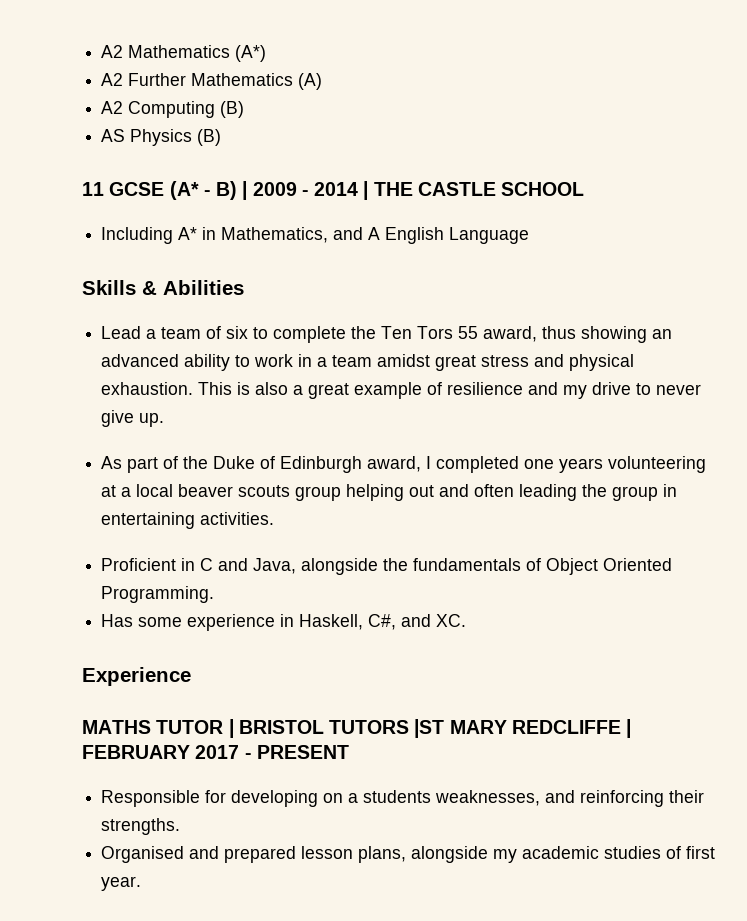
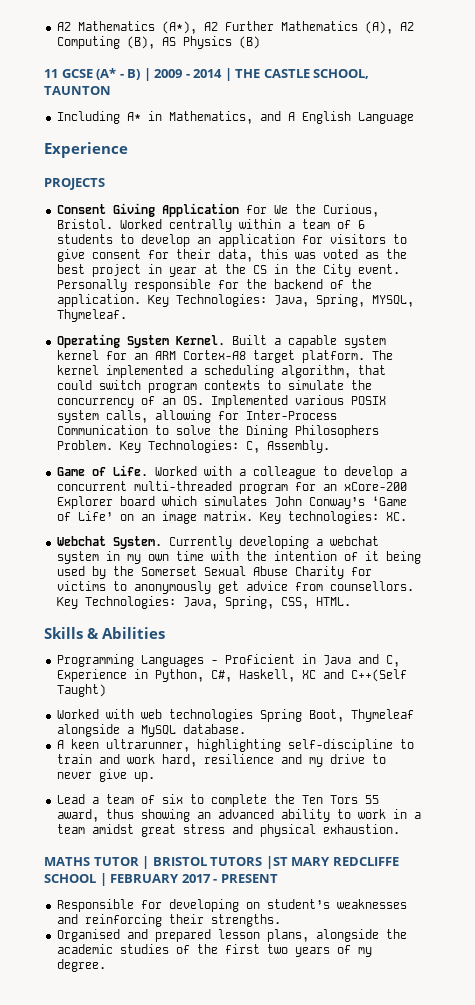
[235,45,267,62] (A*) // -> [161,21,197,34] (A*),
[298,73,323,90] (A) // -> [364,21,393,34] (A),
[220,101,245,118] (B) // -> [126,36,155,49] (B),
[501,182,585,196] SCHOOL -> [313,69,370,79] [44,86,111,95] SCHOOL, TAUNTON
[82,280,244,295] Skills & Abilities -> [44,142,128,158] [44,178,105,190] [56,203,379,217] [56,219,365,232] [56,234,407,247] [56,249,407,262] [56,264,400,277] [56,279,372,292] [56,294,414,307] [56,309,127,322] [56,334,386,348] [56,350,393,363] [56,365,386,378] [56,380,372,393] [56,395,386,408] [56,410,337,423] [56,425,379,438] [56,440,330,453] [56,465,407,479] [56,481,407,494] [56,496,407,509] [56,511,407,524] [56,536,379,549] [56,551,421,564] [56,566,372,579] [56,581,414,594] [56,596,351,609] [44,627,165,639] [56,654,400,667] [56,669,407,682] [56,684,106,697] [56,709,414,722] [56,724,246,737] [56,739,414,752] [56,754,386,767] [56,769,155,782] Experience // PROJECTS // Consent Giving Application for We the Curious, Bristol. Worked centrally within a team of 6 students to develop an application for visitors to give consent for their data, this was voted as the best project in year at the CS in the City event. Personally responsible for the backend of the application. Key Technologies: Java, Spring, MYSQL, Thymeleaf. // Operating System Kernel. Built a capable system kernel for an ARM Cortex-A8 target platform. The kernel implemented a scheduling algorithm, that could switch program contexts to simulate the concurrency of an OS. Implemented various POSIX system calls, allowing for Inter-Process Communication to solve the Dining Philosophers Problem. Key Technologies: C, Assembly. // Game of Life. Worked with a colleague to develop a concurrent multi-threaded program for an xCore-200 Explorer board which simulates John Conway’s ‘Game of Life’ on an image matrix. Key technologies: XC. // Webchat System. Currently developing a webchat system in my own time with the intention of it being used by the Somerset Sexual Abuse Charity for victims to anonymously get advice from counsellors. Key Technologies: Java, Spring, CSS, HTML. // Skills & Abilities // Programming Languages - Proficient in Java and C, Experience in Python, C#, Haskell, XC and C++(Self Taught) // Worked with web technologies Spring Boot, Thymeleaf alongside a MySQL database. // A keen ultrarunner, highlighting self-discipline to train and work hard, resilience and my drive to never give up.
[198,382,702,399] [101,410,165,427] [101,456,707,473] [101,484,678,501] [101,512,275,529] [101,558,673,575] [101,586,215,603] [101,614,467,631] [82,667,191,686] This is also a great example of resilience and my drive to never give up. // As part of the Duke of Edinburgh award, I completed one years volunteering at a local beaver scouts group helping out and often leading the group in entertaining activities. // Proficient in C and Java, alongside the fundamentals of Object Oriented Programming. // Has some experience in Haskell, C#, and XC. // Experience -> (400, 829) none
(621, 727) none -> [44,874,96,883] SCHOOL
[348,790,541,806] a students weaknesses, -> [266,899,407,909] student’s weaknesses
[493,849,518,863] my -> [385,929,407,939] the
[686,846,716,859] [101,876,142,891] first year. -> [196,944,372,957] [56,959,106,972] the first two years of my degree.

